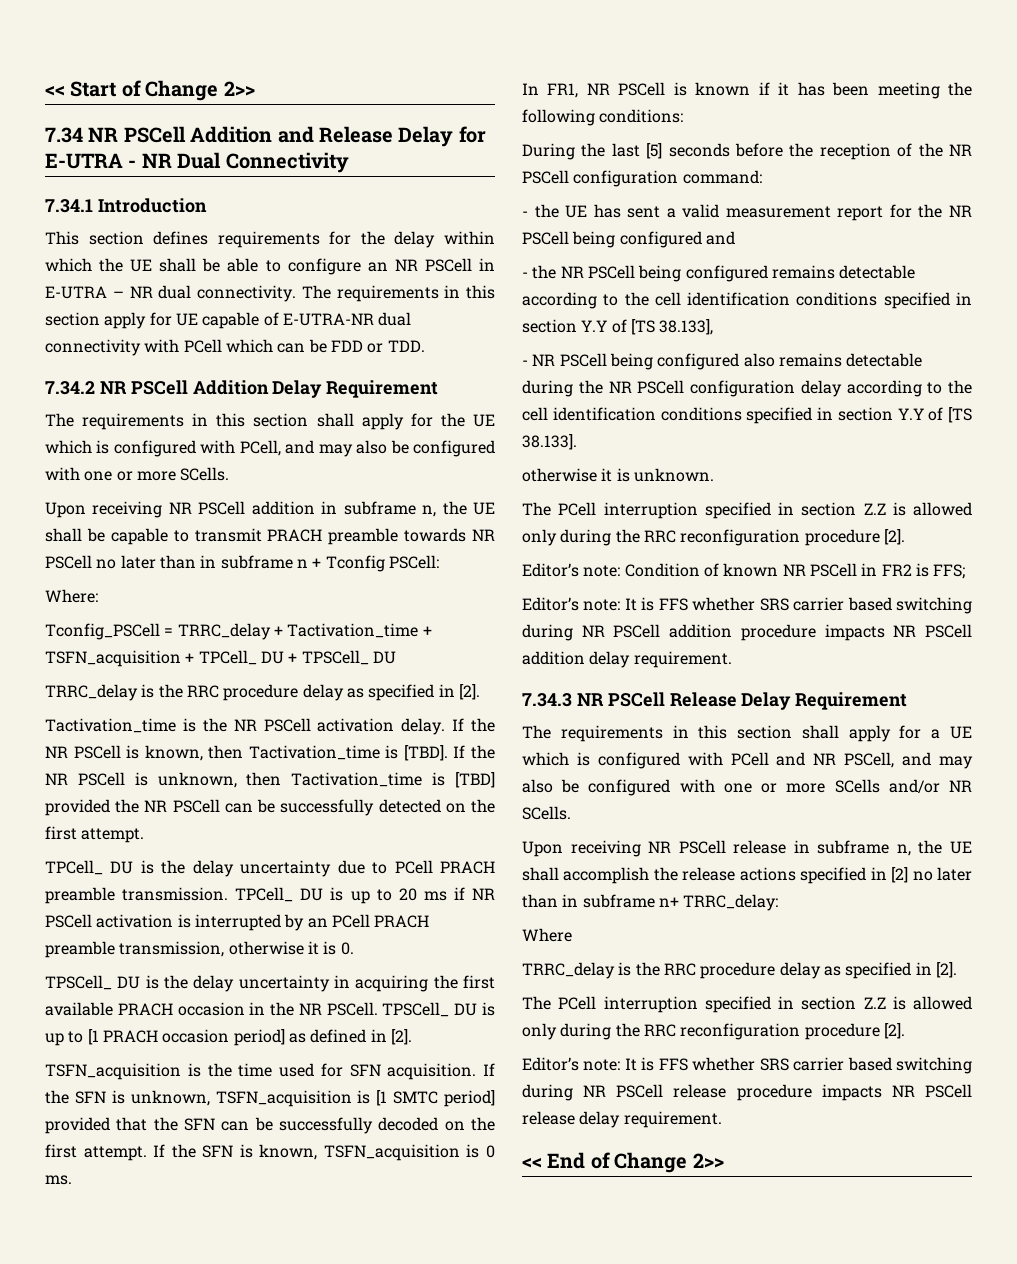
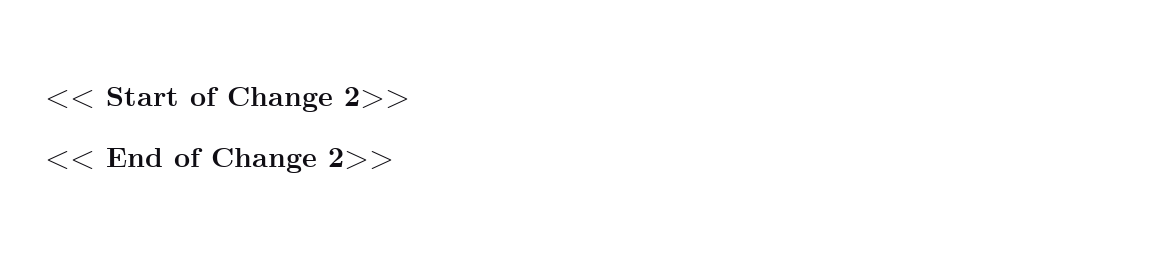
[45,126,486,147] [45,152,349,173] [45,198,207,213] [45,231,495,248] [45,258,496,275] [45,285,495,302] [45,312,412,329] [45,339,425,356] [45,380,439,398] [45,413,495,430] [45,440,496,457] [45,467,230,481] [45,501,496,518] [45,528,495,545] [45,555,439,572] [45,589,98,603] [45,623,432,640] [45,650,396,667] [45,684,480,701] [45,718,495,735] [45,745,495,761] [45,772,495,788] [45,799,496,816] [45,826,145,843] [45,860,496,877] [45,887,496,904] [45,914,430,931] [45,941,354,958] [45,975,495,992] [45,1002,495,1017] [45,1029,412,1046] [45,1063,495,1080] [45,1090,495,1107] [45,1117,495,1134] [45,1144,495,1161] [45,1175,72,1185] [522,82,972,99] [522,109,684,126] [522,143,972,160] [522,170,762,187] [522,204,973,221] [522,231,735,248] [522,265,916,282] [522,292,972,309] [522,319,714,335] [522,353,923,370] [522,380,972,397] [522,407,972,424] [522,434,577,450] [522,468,714,482] [522,502,972,519] [522,529,905,546] [522,563,966,579] [522,597,972,614] [522,624,972,641] [522,651,732,668] [522,692,908,710] [522,725,972,742] [522,752,974,769] [522,779,972,796] [522,806,571,820] [522,840,972,857] [522,867,973,884] [522,894,779,911] [522,928,572,942] [522,962,957,979] [522,996,972,1013] [522,1023,905,1040] [522,1057,972,1074] [522,1084,972,1101] [522,1111,722,1128] // 7.34 NR PSCell Addition and Release Delay for E-UTRA - NR Dual Connectivity // 7.34.1 Introduction // This section defines requirements for the delay within which the UE shall be able to configure an NR PSCell in E-UTRA – NR dual connectivity. The requirements in this section apply for UE capable of E-UTRA-NR dual connectivity with PCell which can be FDD or TDD. // 7.34.2 NR PSCell Addition Delay Requirement // The requirements in this section shall apply for the UE which is configured with PCell, and may also be configured with one or more SCells. // Upon receiving NR PSCell addition in subframe n, the UE shall be capable to transmit PRACH preamble towards NR PSCell no later than in subframe n + Tconfig PSCell: // Where: // Tconfig_PSCell = TRRC_delay + Tactivation_time + TSFN_acquisition + TPCell_ DU + TPSCell_ DU // TRRC_delay is the RRC procedure delay as specified in [2]. // Tactivation_time is the NR PSCell activation delay. If the NR PSCell is known, then Tactivation_time is [TBD]. If the NR PSCell is unknown, then Tactivation_time is [TBD] provided the NR PSCell can be successfully detected on the first attempt. // TPCell_ DU is the delay uncertainty due to PCell PRACH preamble transmission. TPCell_ DU is up to 20 ms if NR PSCell activation is interrupted by an PCell PRACH preamble transmission, otherwise it is 0. // TPSCell_ DU is the delay uncertainty in acquiring the first available PRACH occasion in the NR PSCell. TPSCell_ DU is up to [1 PRACH occasion period] as defined in [2]. // TSFN_acquisition is the time used for SFN acquisition. If the SFN is unknown, TSFN_acquisition is [1 SMTC period] provided that the SFN can be successfully decoded on the first attempt. If the SFN is known, TSFN_acquisition is 0 ms. // In FR1, NR PSCell is known if it has been meeting the following conditions: // During the last [5] seconds before the reception of the NR PSCell configuration command: // - the UE has sent a valid measurement report for the NR PSCell being configured and // - the NR PSCell being configured remains detectable according to the cell identification conditions specified in section Y.Y of [TS 38.133], // - NR PSCell being configured also remains detectable during the NR PSCell configuration delay according to the cell identification conditions specified in section Y.Y of [TS 38.133]. // otherwise it is unknown. // The PCell interruption specified in section Z.Z is allowed only during the RRC reconfiguration procedure [2]. // Editor’s note: Condition of known NR PSCell in FR2 is FFS; // Editor’s note: It is FFS whether SRS carrier based switching during NR PSCell addition procedure impacts NR PSCell addition delay requirement. // 7.34.3 NR PSCell Release Delay Requirement // The requirements in this section shall apply for a UE which is configured with PCell and NR PSCell, and may also be configured with one or more SCells and/or NR SCells. // Upon receiving NR PSCell release in subframe n, the UE shall accomplish the release actions specified in [2] no later than in subframe n+ TRRC_delay: // Where // TRRC_delay is the RRC procedure delay as specified in [2]. // The PCell interruption specified in section Z.Z is allowed only during the RRC reconfiguration procedure [2]. // Editor’s note: It is FFS whether SRS carrier based switching during NR PSCell release procedure impacts NR PSCell release delay requirement. -> (410, 98) none

